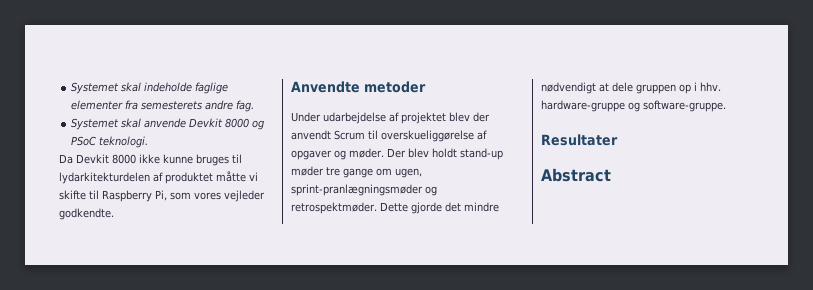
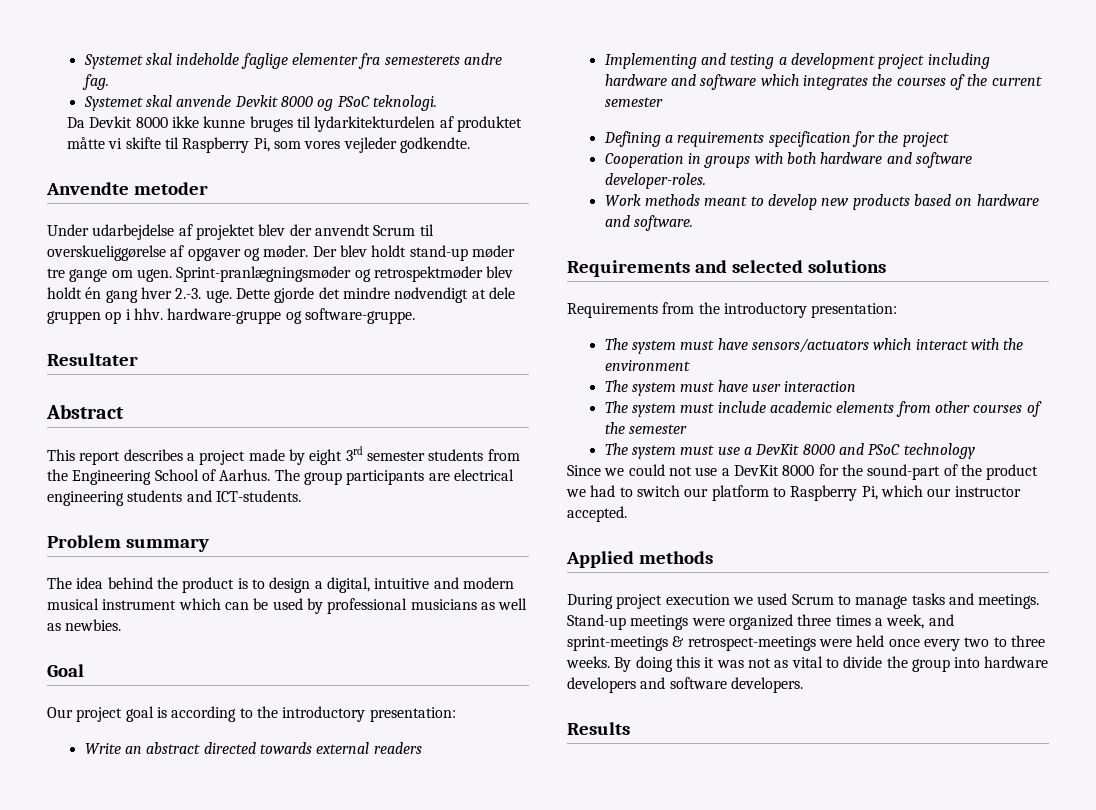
[395,168,422,178] [291,184,437,196] [291,202,377,214] ugen, sprint-pranlægningsmøder og retrospektmøder. -> [136,266,514,282] [47,287,232,303] ugen. Sprint-pranlægningsmøder og retrospektmøder blev holdt én gang hver 2.-3. uge.
(611, 175) none -> [47,446,520,465] [47,469,514,485] [47,490,301,506] [47,535,209,552] [47,577,514,593] [47,598,528,614] [47,619,122,631] [47,664,84,677] [47,706,456,722] [84,742,422,754] [604,53,990,69] [604,74,1042,90] [604,97,663,107] [603,131,949,147] [604,152,972,168] [604,173,706,189] [604,194,1039,210] [604,215,693,231] [567,260,886,277] [567,302,898,318] [604,338,1024,354] [604,360,690,371] [604,380,857,396] [604,401,1042,417] [604,422,687,434] [604,443,975,459] [567,464,1039,480] [566,485,1021,501] [567,506,627,522] [566,551,713,568] [567,593,1040,609] [567,614,954,630] [567,635,1045,651] [566,656,1049,672] [567,677,803,693] [567,722,630,735] // This report describes a project made by eight 3rd semester students from the Engineering School of Aarhus. The group participants are electrical engineering students and ICT-students. // Problem summary // The idea behind the product is to design a digital, intuitive and modern musical instrument which can be used by professional musicians as well as newbies. // Goal // Our project goal is according to the introductory presentation: // Write an abstract directed towards external readers // Implementing and testing a development project including hardware and software which integrates the courses of the current semester // Defining a requirements specification for the project // Cooperation in groups with both hardware and software developer-roles. // Work methods meant to develop new products based on hardware and software. // Requirements and selected solutions // Requirements from the introductory presentation: // The system must have sensors/actuators which interact with the environment // The system must have user interaction // The system must include academic elements from other courses of the semester // The system must use a DevKit 8000 and PSoC technology // Since we could not use a DevKit 8000 for the sound-part of the product we had to switch our platform to Raspberry Pi, which our instructor accepted. // Applied methods // During project execution we used Scrum to manage tasks and meetings. Stand-up meetings were organized three times a week, and sprint-meetings & retrospect-meetings were held once every two to three weeks. By doing this it was not as vital to divide the group into hardware developers and software developers. // Results

